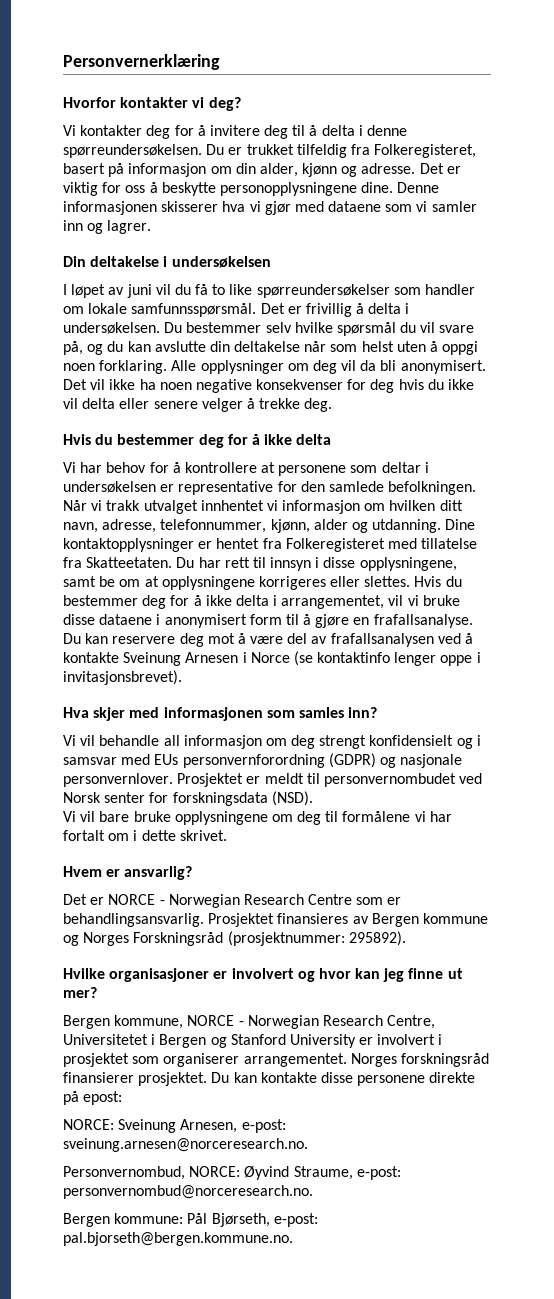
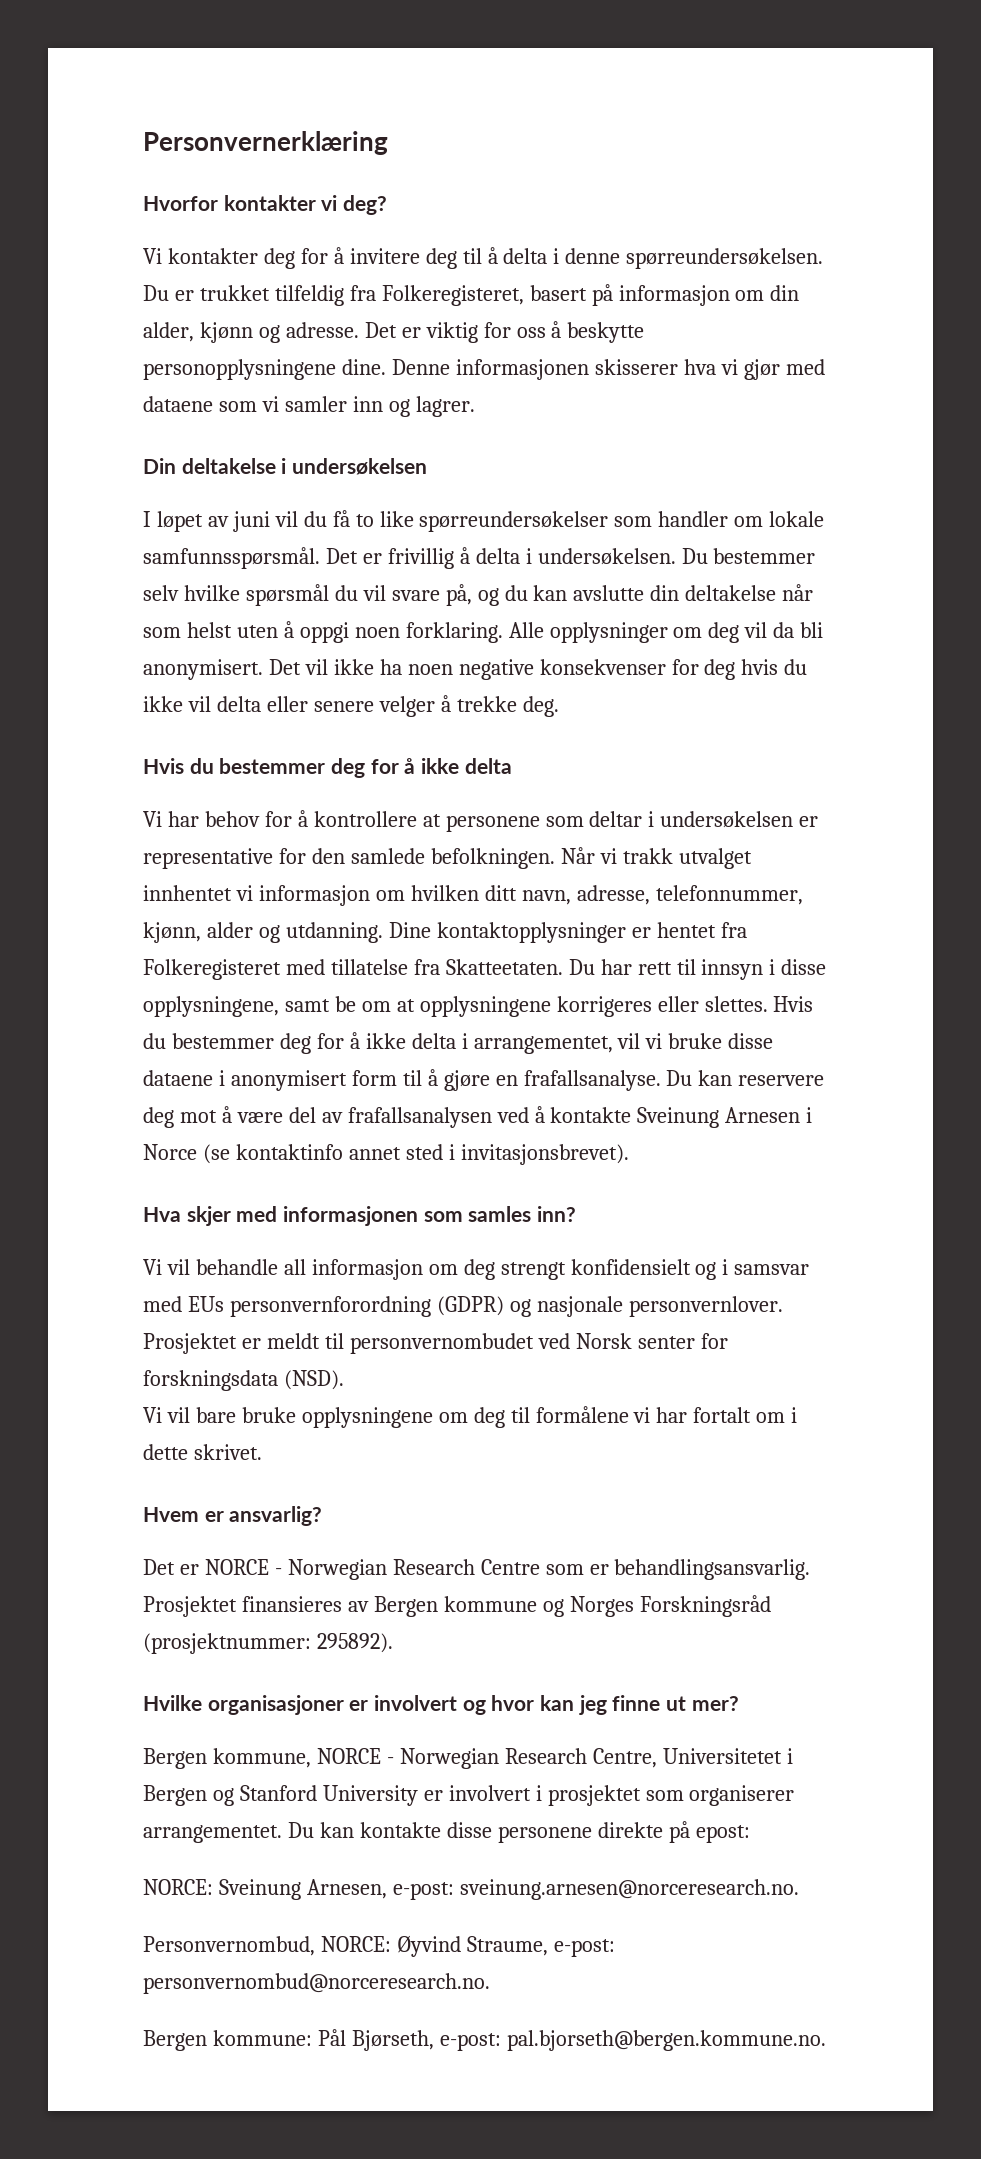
[394,652,473,666] lenger oppe -> [348,1144,443,1160] annet sted
[350,1053,489,1067] [63,1072,208,1086] Norges forskningsråd finansierer prosjektet. -> (282, 1834) none

